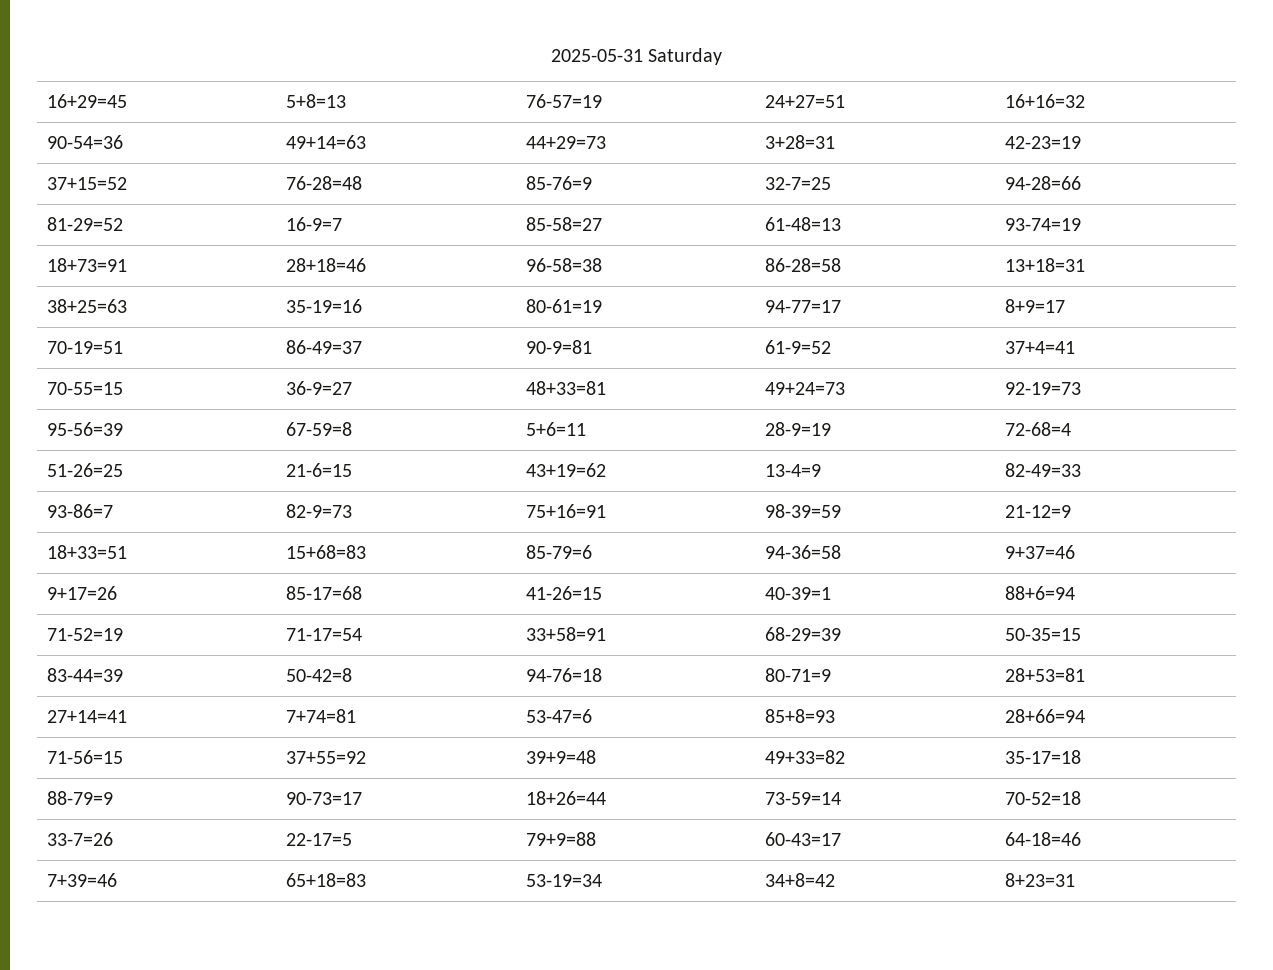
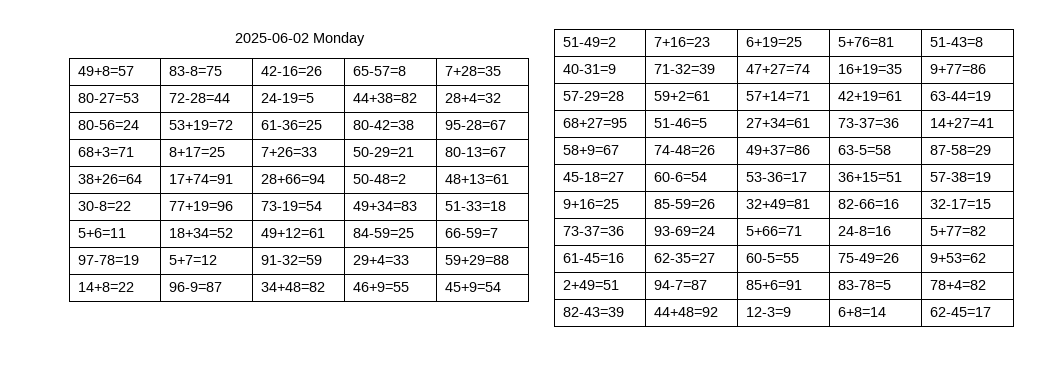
[550,48,723,65] [46,94,127,108] [285,94,346,108] [525,94,602,108] [764,95,845,108] [1004,94,1085,108] [46,135,123,149] [285,135,366,149] [525,136,606,149] [764,135,835,149] [1004,136,1081,149] [46,177,127,190] [285,176,362,190] [525,176,592,190] [764,177,831,190] [1004,176,1081,190] [46,217,123,231] [285,217,342,231] [525,217,602,231] [764,217,841,231] [1004,218,1081,231] [46,258,127,272] [285,258,366,272] [525,258,602,272] [764,258,841,272] [1004,258,1085,272] [46,299,127,313] [285,299,362,313] [525,299,602,313] [764,300,841,313] [1004,299,1065,313] [46,341,123,354] [285,340,362,354] [525,340,592,354] [764,340,831,354] [1004,341,1075,354] [46,382,123,395] [285,381,352,395] [525,381,606,395] [764,382,845,395] [1004,382,1081,395] [46,422,123,436] [285,422,352,436] [525,422,586,436] [764,422,831,436] [1004,422,1071,436] [46,463,123,477] [285,463,352,477] [525,463,606,477] [764,464,821,477] [1004,463,1081,477] [46,504,113,518] [285,504,352,518] [525,504,606,518] [764,504,841,518] [1004,505,1071,518] [46,545,127,559] [285,545,366,559] [525,545,592,559] [764,545,841,559] [1004,545,1075,559] [46,586,117,600] [285,586,362,600] [525,586,602,600] [764,587,831,600] [1004,586,1075,600] [46,628,123,641] [285,628,362,641] [525,627,606,641] [764,627,841,641] [1004,628,1081,641] [46,668,123,682] [285,668,352,682] [525,668,602,682] [764,668,831,682] [1004,668,1085,682] [46,710,127,723] [285,709,356,723] [525,709,592,723] [764,709,835,723] [1004,709,1085,723] [46,750,123,764] [285,751,366,764] [525,750,596,764] [764,750,845,764] [1004,750,1081,764] [46,791,113,805] [285,792,362,805] [525,791,606,805] [764,792,841,805] [1004,791,1081,805] [46,832,113,846] [285,833,352,846] [525,832,596,846] [764,832,841,846] [1004,832,1081,846] [46,873,117,887] [285,873,366,887] [525,874,602,887] [764,873,835,887] [1004,873,1075,887] 2025-05-31 Saturday // 16+29=45 | 5+8=13 | 76-57=19 | 24+27=51 | 16+16=32 // 90-54=36 | 49+14=63 | 44+29=73 | 3+28=31 | 42-23=19 // 37+15=52 | 76-28=48 | 85-76=9 | 32-7=25 | 94-28=66 // 81-29=52 | 16-9=7 | 85-58=27 | 61-48=13 | 93-74=19 // 18+73=91 | 28+18=46 | 96-58=38 | 86-28=58 | 13+18=31 // 38+25=63 | 35-19=16 | 80-61=19 | 94-77=17 | 8+9=17 // 70-19=51 | 86-49=37 | 90-9=81 | 61-9=52 | 37+4=41 // 70-55=15 | 36-9=27 | 48+33=81 | 49+24=73 | 92-19=73 // 95-56=39 | 67-59=8 | 5+6=11 | 28-9=19 | 72-68=4 // 51-26=25 | 21-6=15 | 43+19=62 | 13-4=9 | 82-49=33 // 93-86=7 | 82-9=73 | 75+16=91 | 98-39=59 | 21-12=9 // 18+33=51 | 15+68=83 | 85-79=6 | 94-36=58 | 9+37=46 // 9+17=26 | 85-17=68 | 41-26=15 | 40-39=1 | 88+6=94 // 71-52=19 | 71-17=54 | 33+58=91 | 68-29=39 | 50-35=15 // 83-44=39 | 50-42=8 | 94-76=18 | 80-71=9 | 28+53=81 // 27+14=41 | 7+74=81 | 53-47=6 | 85+8=93 | 28+66=94 // 71-56=15 | 37+55=92 | 39+9=48 | 49+33=82 | 35-17=18 // 88-79=9 | 90-73=17 | 18+26=44 | 73-59=14 | 70-52=18 // 33-7=26 | 22-17=5 | 79+9=88 | 60-43=17 | 64-18=46 // 7+39=46 | 65+18=83 | 53-19=34 | 34+8=42 | 8+23=31 -> [234,32,365,46] [78,66,135,76] [169,66,223,76] [261,66,323,76] [353,66,407,76] [445,66,502,76] [78,93,140,103] [169,93,231,103] [261,93,315,103] [353,93,418,103] [445,93,502,103] [78,120,140,130] [169,120,234,130] [261,120,323,130] [353,120,415,130] [445,120,507,130] [78,147,135,157] [169,147,226,157] [261,147,318,157] [353,147,415,157] [445,147,507,157] [78,174,143,184] [169,174,234,184] [261,174,326,184] [353,174,407,184] [445,174,510,184] [78,201,132,211] [169,201,234,211] [261,201,323,211] [353,201,418,211] [445,201,507,211] [78,228,127,238] [169,228,234,238] [261,228,326,238] [353,228,415,238] [445,228,499,238] [78,255,140,265] [169,255,218,265] [261,255,323,265] [353,255,410,265] [445,255,510,265] [78,282,135,292] [169,282,223,292] [261,282,326,292] [353,282,410,292] [445,282,502,292] [563,37,617,47] [654,37,711,47] [746,37,803,47] [838,37,895,47] [930,37,984,47] [563,64,617,74] [654,64,716,74] [746,64,811,74] [838,64,903,74] [930,64,987,74] [563,91,625,101] [654,91,711,101] [746,91,811,101] [838,91,903,101] [930,91,992,101] [563,118,628,128] [654,118,708,128] [746,118,811,128] [838,118,900,128] [930,118,995,128] [563,145,620,155] [654,145,716,155] [746,145,811,155] [838,145,892,155] [930,145,992,155] [563,172,625,182] [654,172,708,182] [746,172,808,182] [838,172,903,182] [930,172,992,182] [563,199,620,209] [654,199,716,209] [746,199,811,209] [838,199,900,209] [930,199,992,209] [563,226,625,236] [654,226,716,236] [746,226,803,236] [838,226,892,236] [930,226,987,236] [563,253,625,263] [654,253,716,263] [746,253,800,263] [838,253,900,263] [930,253,987,263] [563,280,620,290] [654,280,708,290] [746,280,803,290] [838,280,892,290] [930,280,987,290] [563,307,625,317] [654,307,719,317] [746,307,792,317] [838,307,887,317] [930,307,992,317] 2025-06-02 Monday // 49+8=57 | 83-8=75 | 42-16=26 | 65-57=8 | 7+28=35 // 80-27=53 | 72-28=44 | 24-19=5 | 44+38=82 | 28+4=32 // 80-56=24 | 53+19=72 | 61-36=25 | 80-42=38 | 95-28=67 // 68+3=71 | 8+17=25 | 7+26=33 | 50-29=21 | 80-13=67 // 38+26=64 | 17+74=91 | 28+66=94 | 50-48=2 | 48+13=61 // 30-8=22 | 77+19=96 | 73-19=54 | 49+34=83 | 51-33=18 // 5+6=11 | 18+34=52 | 49+12=61 | 84-59=25 | 66-59=7 // 97-78=19 | 5+7=12 | 91-32=59 | 29+4=33 | 59+29=88 // 14+8=22 | 96-9=87 | 34+48=82 | 46+9=55 | 45+9=54 // 51-49=2 | 7+16=23 | 6+19=25 | 5+76=81 | 51-43=8 // 40-31=9 | 71-32=39 | 47+27=74 | 16+19=35 | 9+77=86 // 57-29=28 | 59+2=61 | 57+14=71 | 42+19=61 | 63-44=19 // 68+27=95 | 51-46=5 | 27+34=61 | 73-37=36 | 14+27=41 // 58+9=67 | 74-48=26 | 49+37=86 | 63-5=58 | 87-58=29 // 45-18=27 | 60-6=54 | 53-36=17 | 36+15=51 | 57-38=19 // 9+16=25 | 85-59=26 | 32+49=81 | 82-66=16 | 32-17=15 // 73-37=36 | 93-69=24 | 5+66=71 | 24-8=16 | 5+77=82 // 61-45=16 | 62-35=27 | 60-5=55 | 75-49=26 | 9+53=62 // 2+49=51 | 94-7=87 | 85+6=91 | 83-78=5 | 78+4=82 // 82-43=39 | 44+48=92 | 12-3=9 | 6+8=14 | 62-45=17

